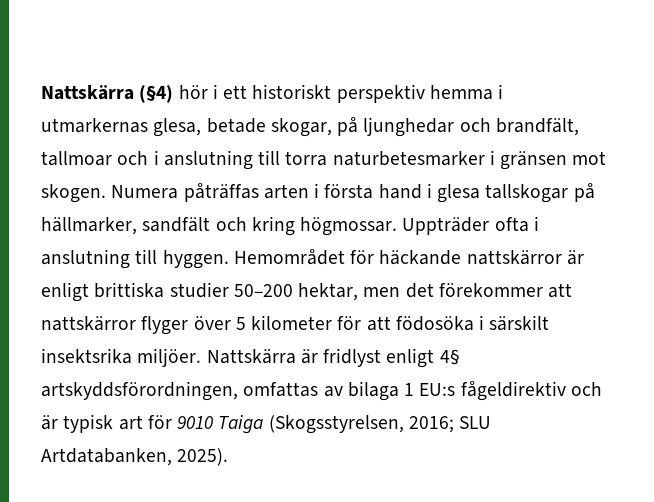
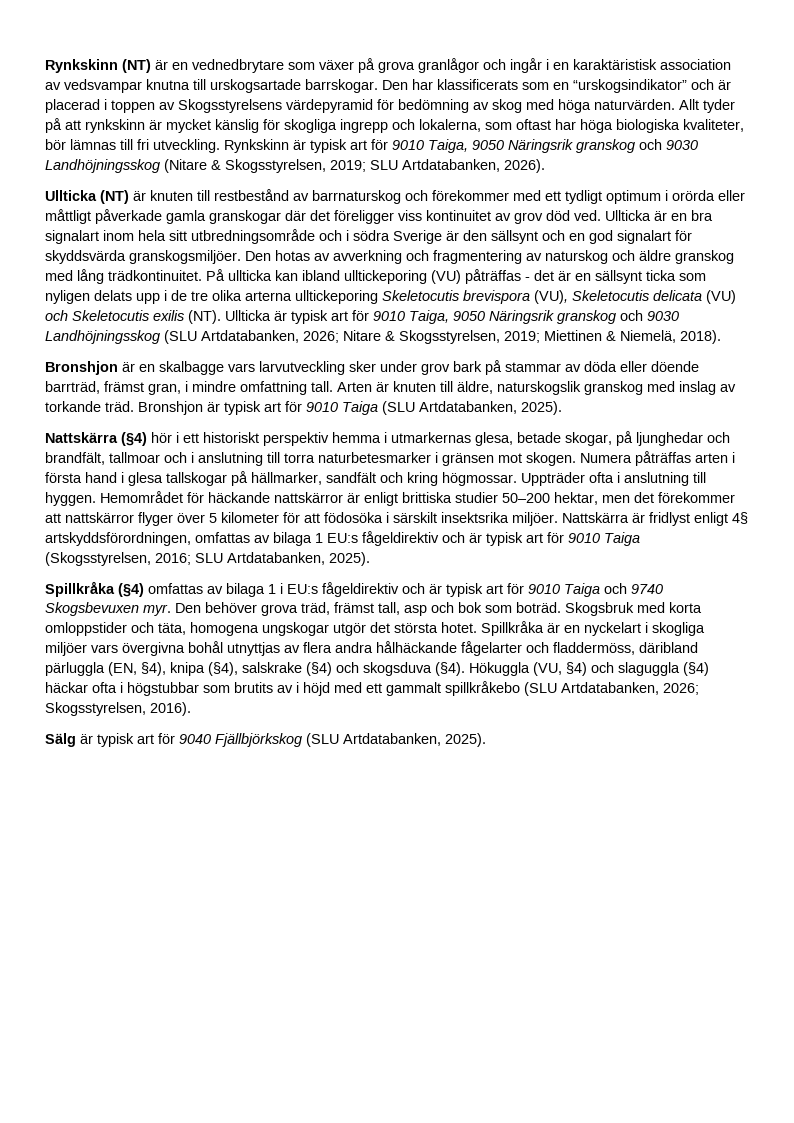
(41, 92) none -> [45,58,731,73] [45,79,731,93] [45,99,735,113] [45,118,744,133] [45,139,698,153] [45,159,545,173] [45,189,745,204] [45,209,713,224] [45,229,692,244] [45,250,734,264] [45,269,706,284] [45,290,736,304] [45,310,679,324] [45,330,721,344] [45,360,699,375] [45,381,736,395] [45,401,562,415] Rynkskinn (NT) är en vednedbrytare som växer på grova granlågor och ingår i en karaktäristisk association av vedsvampar knutna till urskogsartade barrskogar. Den har klassificerats som en “urskogsindikator” och är placerad i toppen av Skogsstyrelsens värdepyramid för bedömning av skog med höga naturvärden. Allt tyder på att rynkskinn är mycket känslig för skogliga ingrepp och lokalerna, som oftast har höga biologiska kvaliteter, bör lämnas till fri utveckling. Rynkskinn är typisk art för 9010 Taiga, 9050 Näringsrik granskog och 9030 Landhöjningsskog (Nitare & Skogsstyrelsen, 2019; SLU Artdatabanken, 2026). // Ullticka (NT) är knuten till restbestånd av barrnaturskog och förekommer med ett tydligt optimum i orörda eller måttligt påverkade gamla granskogar där det föreligger viss kontinuitet av grov död ved. Ullticka är en bra signalart inom hela sitt utbredningsområde och i södra Sverige är den sällsynt och en god signalart för skyddsvärda granskogsmiljöer. Den hotas av avverkning och fragmentering av naturskog och äldre granskog med lång trädkontinuitet. På ullticka kan ibland ulltickeporing (VU) påträffas - det är en sällsynt ticka som nyligen delats upp i de tre olika arterna ulltickeporing Skeletocutis brevispora (VU), Skeletocutis delicata (VU) och Skeletocutis exilis (NT). Ullticka är typisk art för 9010 Taiga, 9050 Näringsrik granskog och 9030 Landhöjningsskog (SLU Artdatabanken, 2026; Nitare & Skogsstyrelsen, 2019; Miettinen & Niemelä, 2018). // Bronshjon är en skalbagge vars larvutveckling sker under grov bark på stammar av döda eller döende barrträd, främst gran, i mindre omfattning tall. Arten är knuten till äldre, naturskogslik granskog med inslag av torkande träd. Bronshjon är typisk art för 9010 Taiga (SLU Artdatabanken, 2025). //
(229, 457) none -> [45,581,663,597] [45,602,702,616] [45,621,705,636] [45,641,698,656] [45,662,709,676] [45,681,699,696] [45,702,191,716] [45,733,486,747] // Spillkråka (§4) omfattas av bilaga 1 i EU:s fågeldirektiv och är typisk art för 9010 Taiga och 9740 Skogsbevuxen myr. Den behöver grova träd, främst tall, asp och bok som boträd. Skogsbruk med korta omloppstider och täta, homogena ungskogar utgör det största hotet. Spillkråka är en nyckelart i skogliga miljöer vars övergivna bohål utnyttjas av flera andra hålhäckande fågelarter och fladdermöss, däribland pärluggla (EN, §4), knipa (§4), salskrake (§4) och skogsduva (§4). Hökuggla (VU, §4) och slaguggla (§4) häckar ofta i högstubbar som brutits av i höjd med ett gammalt spillkråkebo (SLU Artdatabanken, 2026; Skogsstyrelsen, 2016). // Sälg är typisk art för 9040 Fjällbjörkskog (SLU Artdatabanken, 2025).

